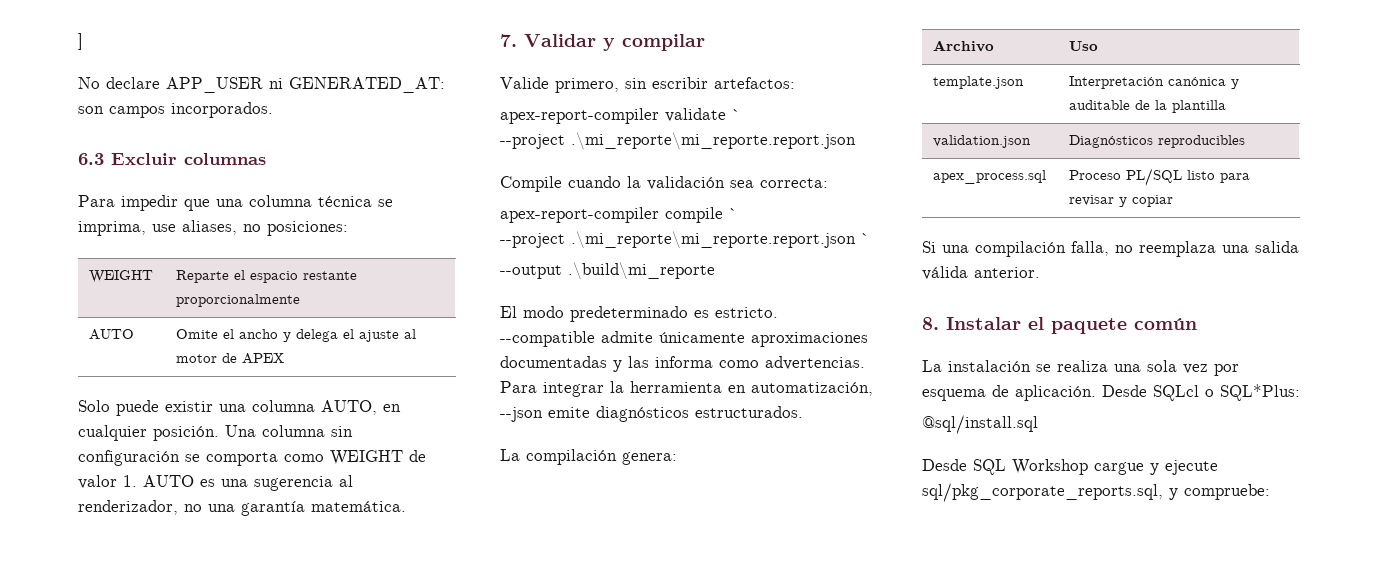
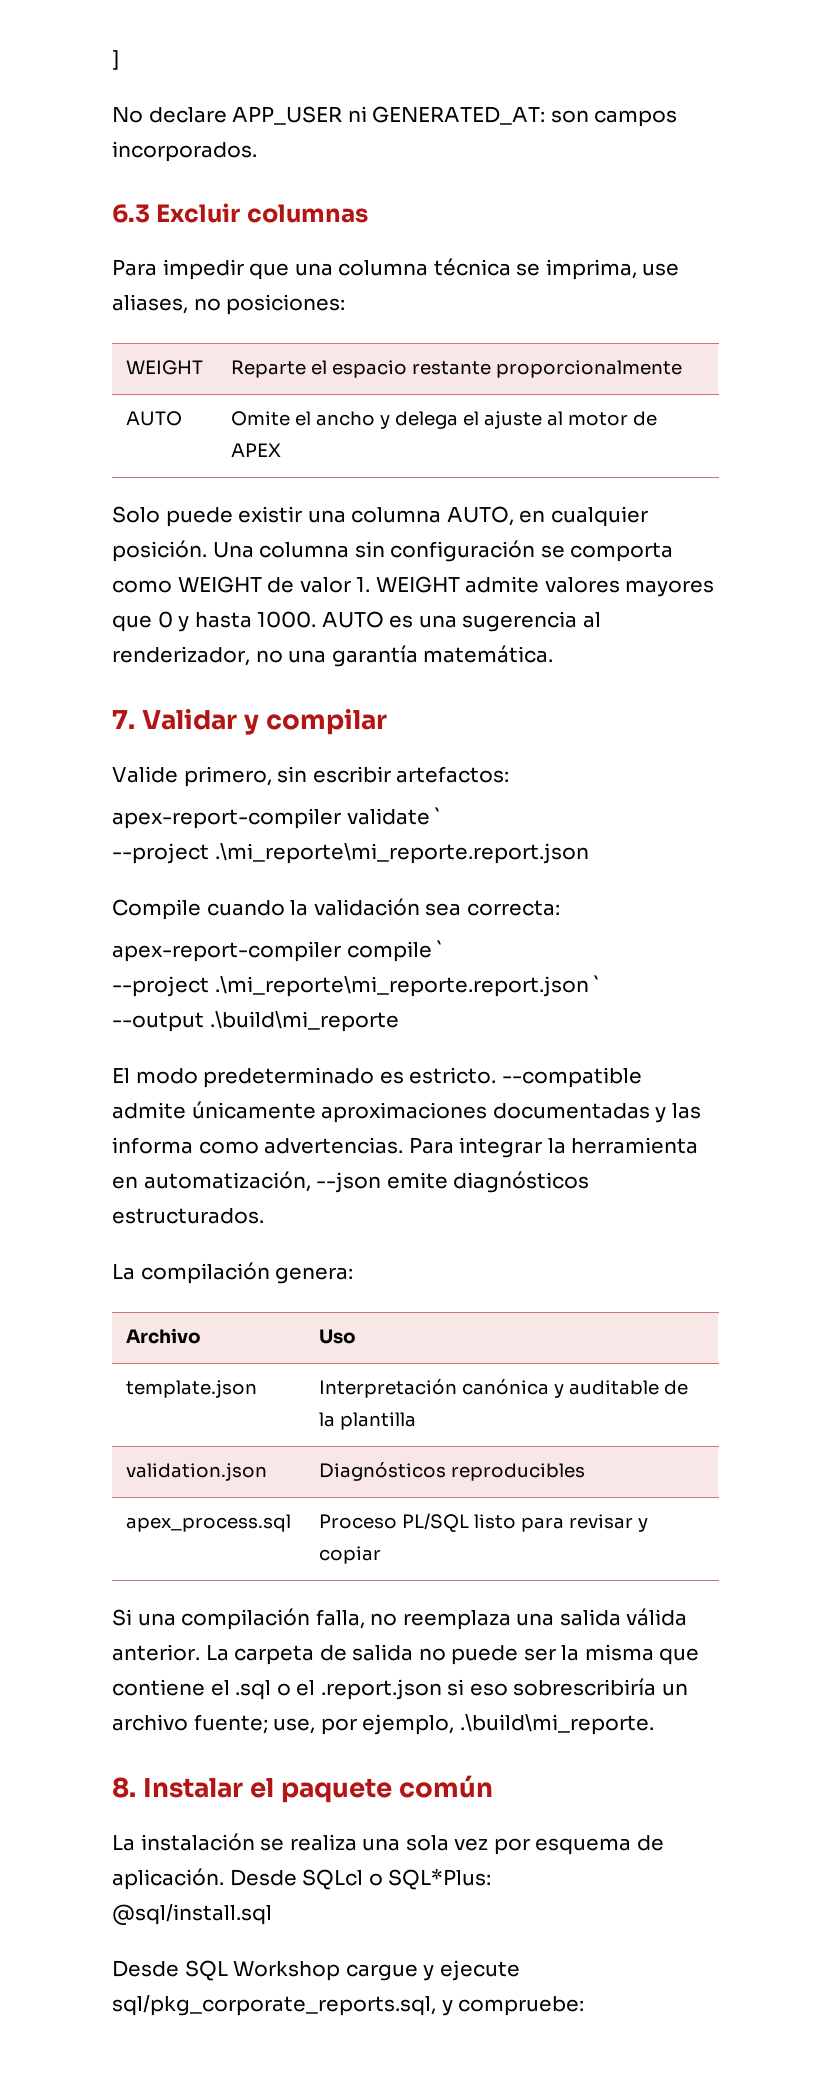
(137, 481) none -> [375,576,715,597] [112,611,317,632] WEIGHT admite valores mayores que 0 y hasta 1000.
(1040, 272) none -> [205,1644,700,1665] [112,1678,688,1700] [112,1714,654,1735] La carpeta de salida no puede ser la misma que contiene el .sql o el .report.json si eso sobrescribiría un archivo fuente; use, por ejemplo, .\build\mi_reporte.

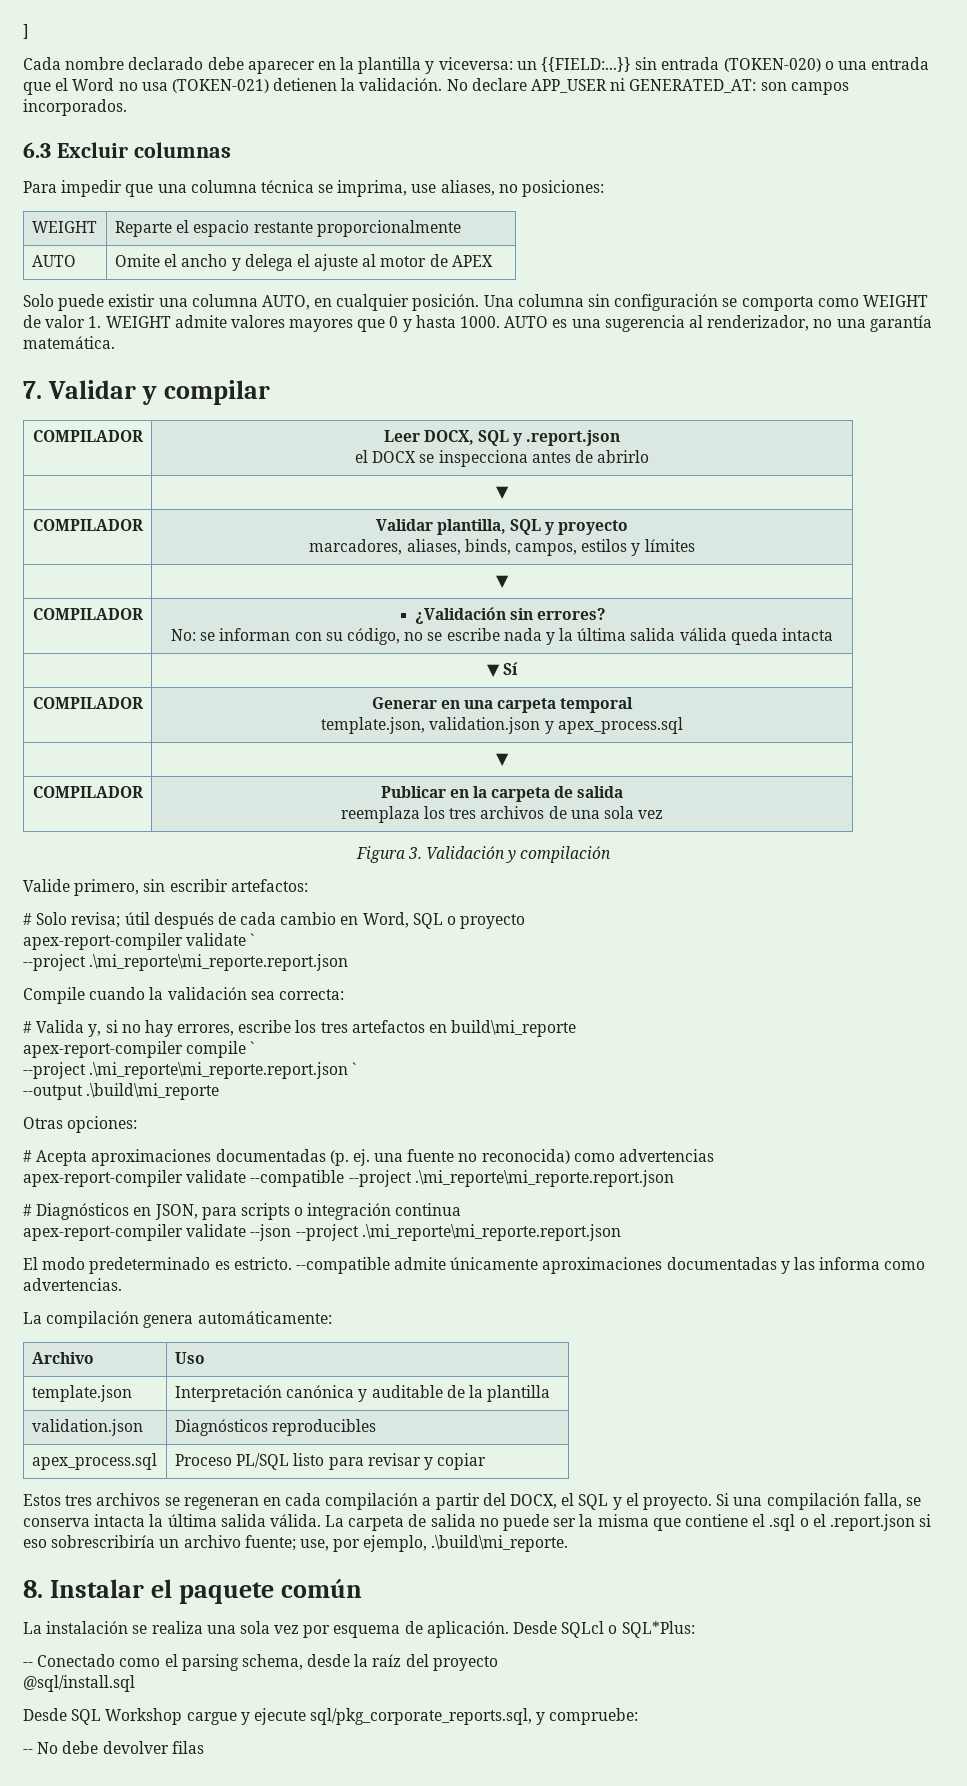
(120, 60) none -> [23,57,930,74] [23,78,443,95] Cada nombre declarado debe aparecer en la plantilla y viceversa: un {{FIELD:...}} sin entrada (TOKEN-020) o una entrada que el Word no usa (TOKEN-021) detienen la validación.
(388, 722) none -> [33,430,145,442] [383,430,621,446] [354,450,650,467] [496,486,509,499] [33,519,145,531] [375,519,629,535] [309,539,695,556] [496,575,509,588] [33,608,145,620] [414,607,607,624] [171,628,833,645] [486,662,519,677] [33,697,145,709] [371,697,634,713] [321,717,683,734] [496,753,509,766] [33,786,145,798] [380,786,624,802] [340,806,664,823] [355,846,612,863] // COMPILADOR | Leer DOCX, SQL y .report.json // el DOCX se inspecciona antes de abrirlo // | ▼ // COMPILADOR | Validar plantilla, SQL y proyecto // marcadores, aliases, binds, campos, estilos y límites // | ▼ // COMPILADOR | ¿Validación sin errores? // No: se informan con su código, no se escribe nada y la última salida válida queda intacta // | ▼ Sí // COMPILADOR | Generar en una carpeta temporal // template.json, validation.json y apex_process.sql // | ▼ // COMPILADOR | Publicar en la carpeta de salida // reemplaza los tres archivos de una sola vez // Figura 3. Validación y compilación
(510, 774) none -> [23,912,526,929] // # Solo revisa; útil después de cada cambio en Word, SQL o proyecto
(560, 908) none -> [23,1020,577,1037] // # Valida y, si no hay errores, escribe los tres artefactos en build\mi_reporte
(399, 1021) none -> [23,1116,138,1133] [23,1149,715,1166] [23,1170,674,1187] [23,1203,462,1220] [23,1224,621,1241] // Otras opciones: // # Acepta aproximaciones documentadas (p. ej. una fuente no reconocida) como advertencias // apex-report-compiler validate --compatible --project .\mi_reporte\mi_reporte.report.json // # Diagnósticos en JSON, para scripts o integración continua // apex-report-compiler validate --json --project .\mi_reporte\mi_reporte.report.json
[408,1137,699,1158] [112,1171,590,1193] [112,1208,264,1224] Para integrar la herramienta en automatización, --json emite diagnósticos estructurados. -> (122, 1284) none
[275,1267,354,1284] genera: -> [143,1311,332,1328] genera automáticamente:
[112,1608,688,1630] [112,1644,200,1661] Si una compilación falla, no reemplaza una salida válida anterior. -> [23,1493,921,1510] [23,1514,321,1527] Estos tres archivos se regeneran en cada compilación a partir del DOCX, el SQL y el proyecto. Si una compilación falla, se conserva intacta la última salida válida.
(492, 1879) none -> [23,1654,498,1671] // -- Conectado como el parsing schema, desde la raíz del proyecto
(585, 2006) none -> [23,1741,204,1754] // -- No debe devolver filas

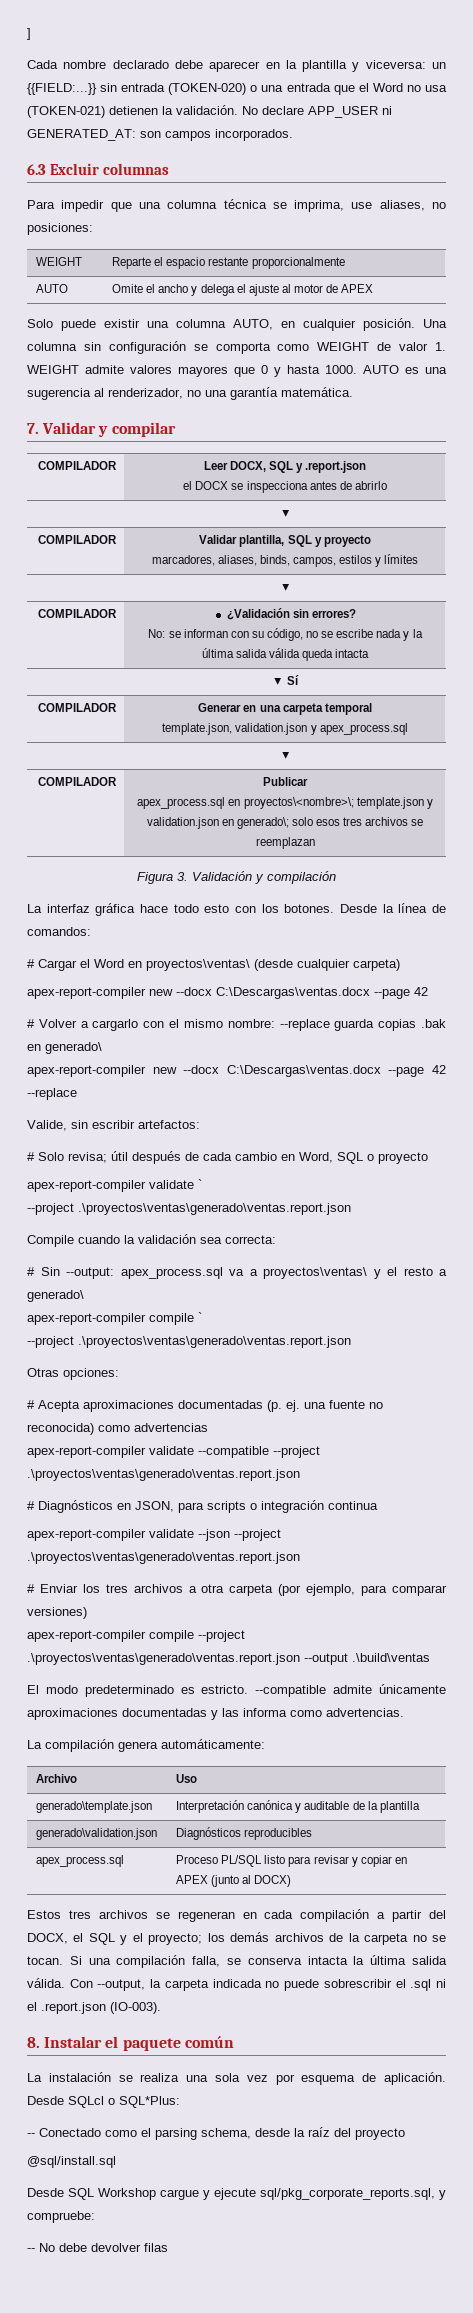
[449,786,624,802] [340,806,664,823] en la carpeta de salida // reemplaza los tres archivos de una sola vez -> [137,797,433,809] [146,817,424,829] [255,837,315,849] // apex_process.sql en proyectos\<nombre>\; template.json y validation.json en generado\; solo esos tres archivos se reemplazan
[23,879,140,896] Valide primero, -> [27,903,447,916] [27,927,91,936] [27,959,400,971] [27,987,428,999] [27,1019,446,1031] [27,1042,102,1054] [27,1065,446,1077] [27,1088,77,1100] [27,1120,67,1131] La interfaz gráfica hace todo esto con los botones. Desde la línea de comandos: // # Cargar el Word en proyectos\ventas\ (desde cualquier carpeta) // apex-report-compiler new --docx C:\Descargas\ventas.docx --page 42 // # Volver a cargarlo con el mismo nombre: --replace guarda copias .bak en generado\ // apex-report-compiler new --docx C:\Descargas\ventas.docx --page 42 --replace // Valide,
[89,954,349,971] .\mi_reporte\mi_reporte.report.json -> [78,1203,351,1215] .\proyectos\ventas\generado\ventas.report.json
[36,1020,577,1037] Valida y, si no hay errores, escribe los tres artefactos en build\mi_reporte -> [40,1267,447,1279] [27,1290,84,1302] Sin --output: apex_process.sql va a proyectos\ventas\ y el resto a generado\
[89,1062,357,1079] [23,1083,220,1100] .\mi_reporte\mi_reporte.report.json ` // --output .\build\mi_reporte -> [78,1336,351,1348] .\proyectos\ventas\generado\ventas.report.json
[414,1170,674,1187] .\mi_reporte\mi_reporte.report.json -> [27,1469,300,1481] .\proyectos\ventas\generado\ventas.report.json
[361,1224,621,1241] .\mi_reporte\mi_reporte.report.json -> [27,1552,300,1564] [27,1584,448,1596] [27,1607,87,1619] [27,1630,245,1642] [27,1653,430,1665] .\proyectos\ventas\generado\ventas.report.json // # Enviar los tres archivos a otra carpeta (por ejemplo, para comparar versiones) // apex-report-compiler compile --project .\proyectos\ventas\generado\ventas.report.json --output .\build\ventas
[31,1385,132,1402] template.json -> [36,1801,153,1813] generado\template.json
[31,1419,143,1436] validation.json -> [36,1828,158,1840] generado\validation.json
(487, 1461) none -> [394,1857,407,1864] [176,1875,292,1887] en APEX (junto al DOCX)
[642,1495,712,1510] proyecto. -> [148,1932,446,1945] [27,1956,63,1965] proyecto; los demás archivos de la carpeta no se tocan.
[325,1514,748,1531] La carpeta de salida no puede ser la misma que contiene -> [69,1979,392,1991] Con --output, la carpeta indicada no puede sobrescribir
[799,1518,809,1527] o -> [436,1979,447,1988] ni
[919,1514,932,1527] [23,1535,569,1552] si eso sobrescribiría un archivo fuente; use, por ejemplo, .\build\mi_reporte. -> [110,2002,161,2014] (IO-003).

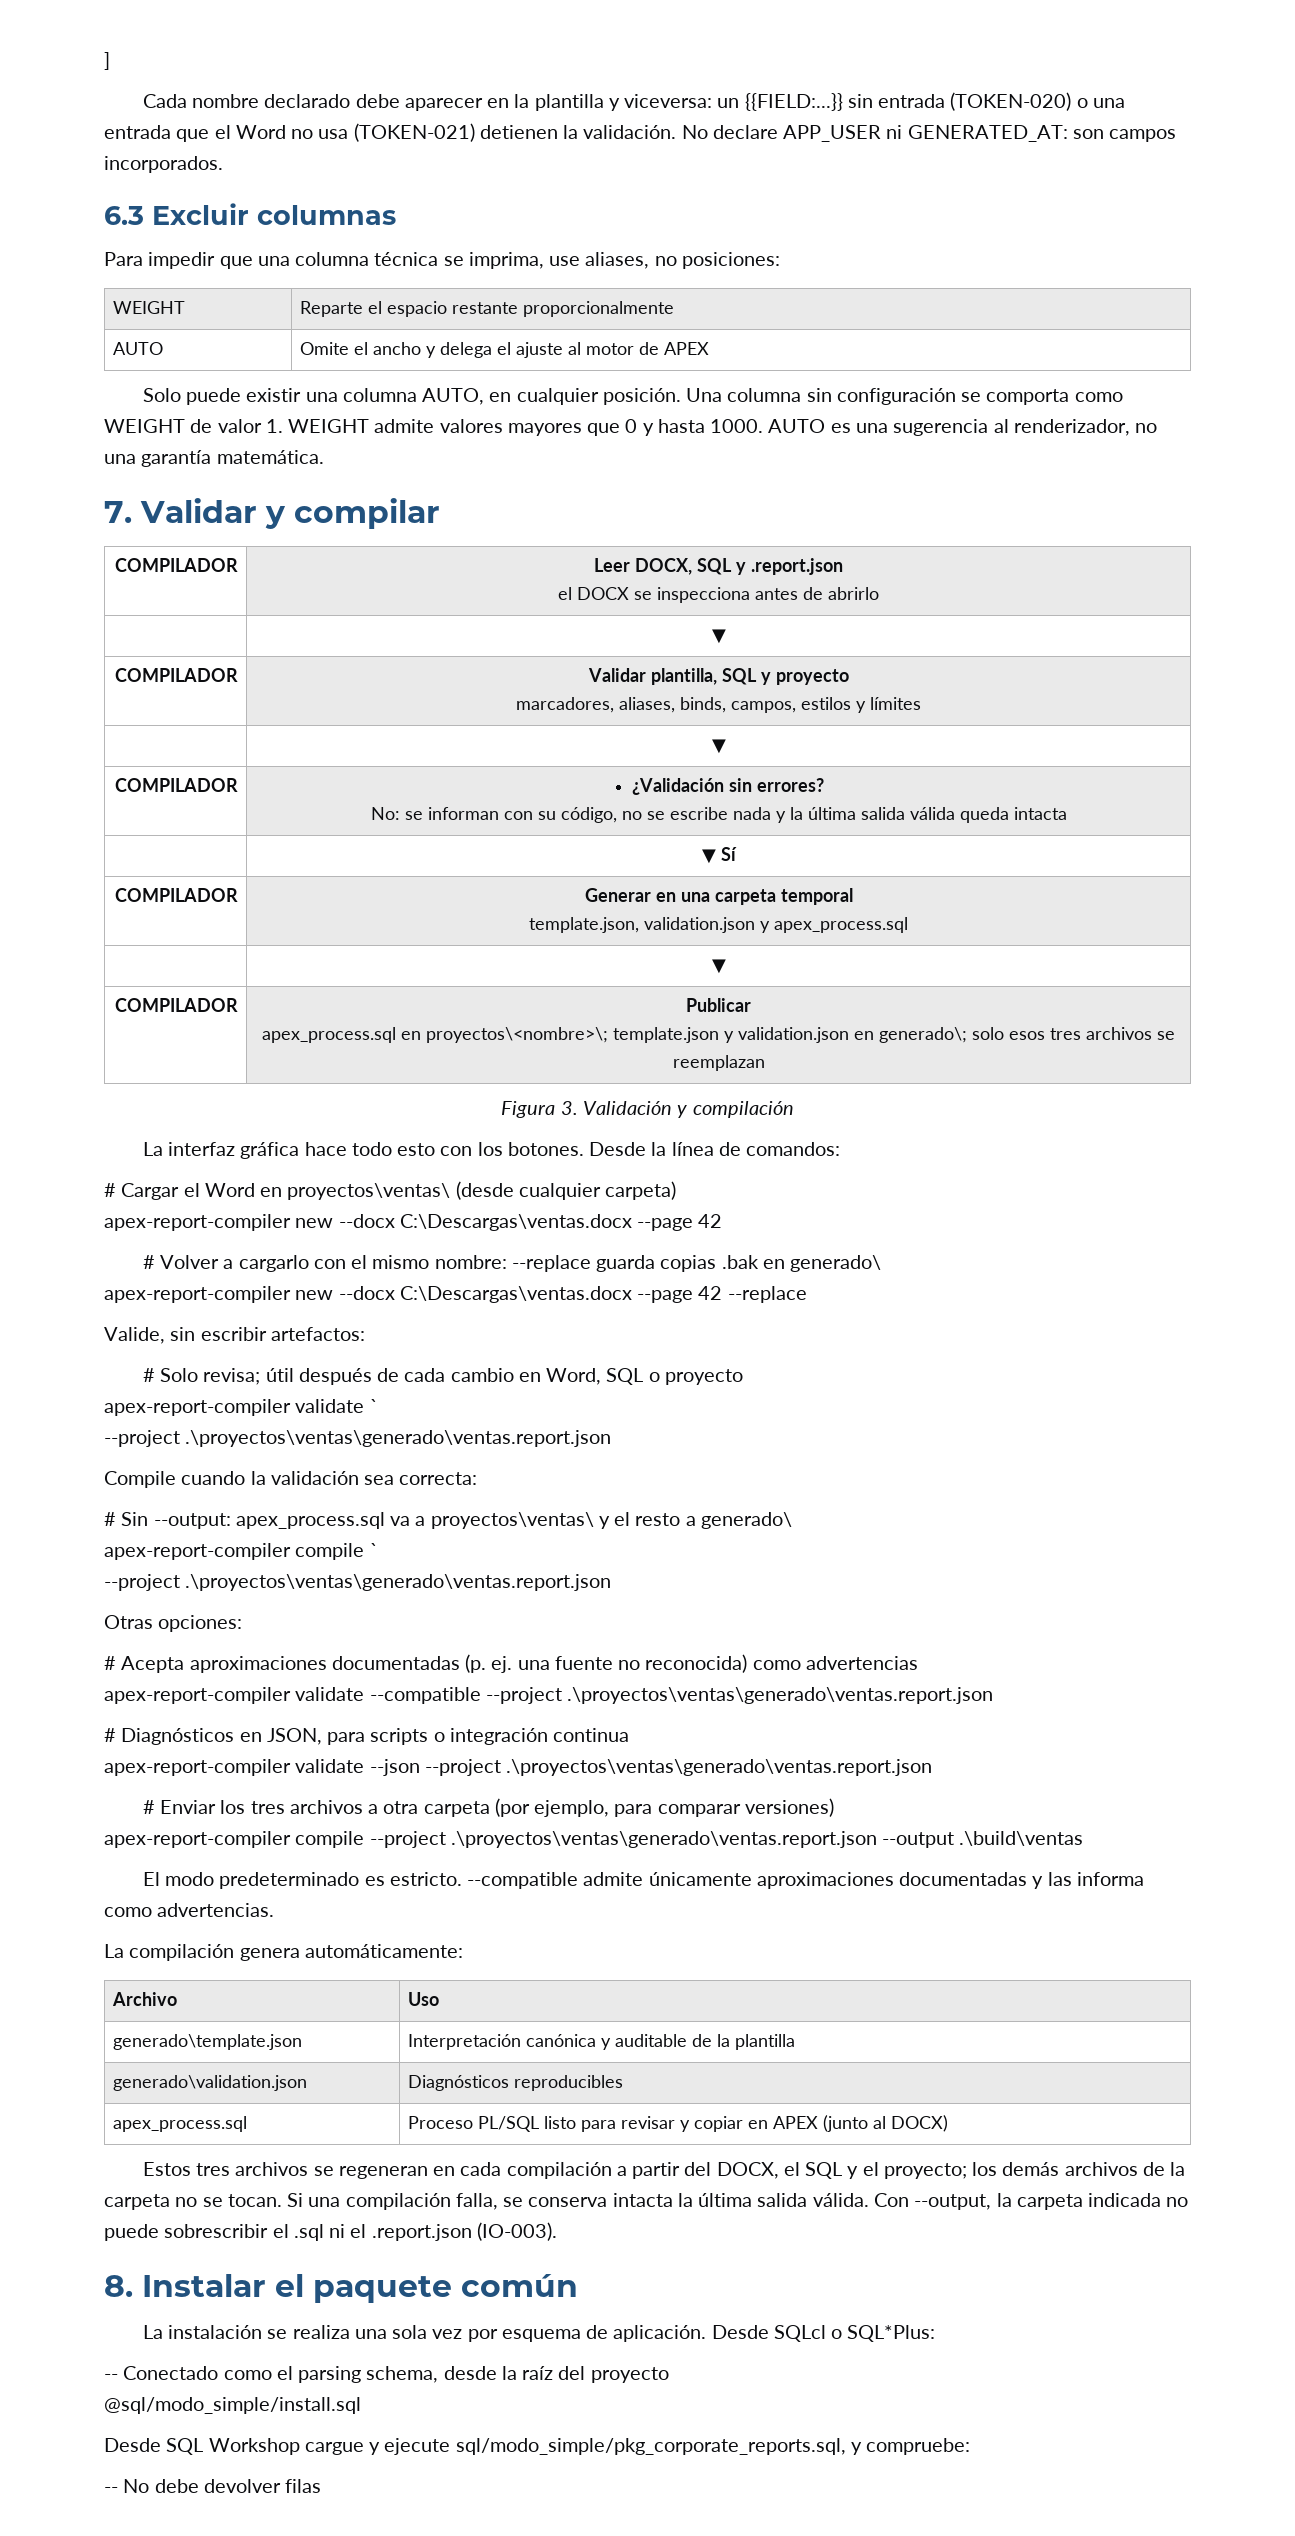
[27,2156,116,2168] @sql/install.sql -> [104,2397,361,2414] @sql/modo_simple/install.sql
[260,2188,435,2200] sql/pkg_corporate_reports.sql, -> [455,2438,846,2455] sql/modo_simple/pkg_corporate_reports.sql,

